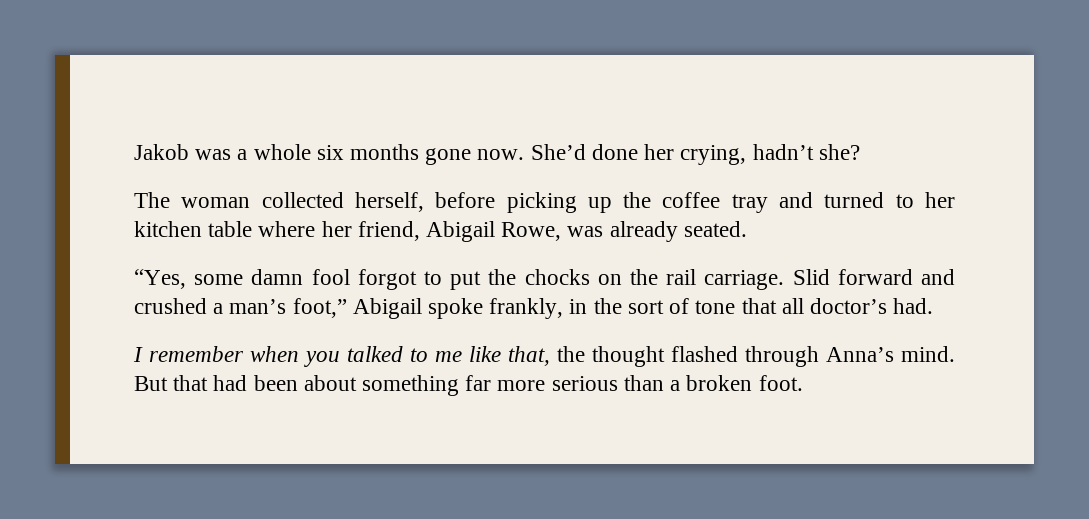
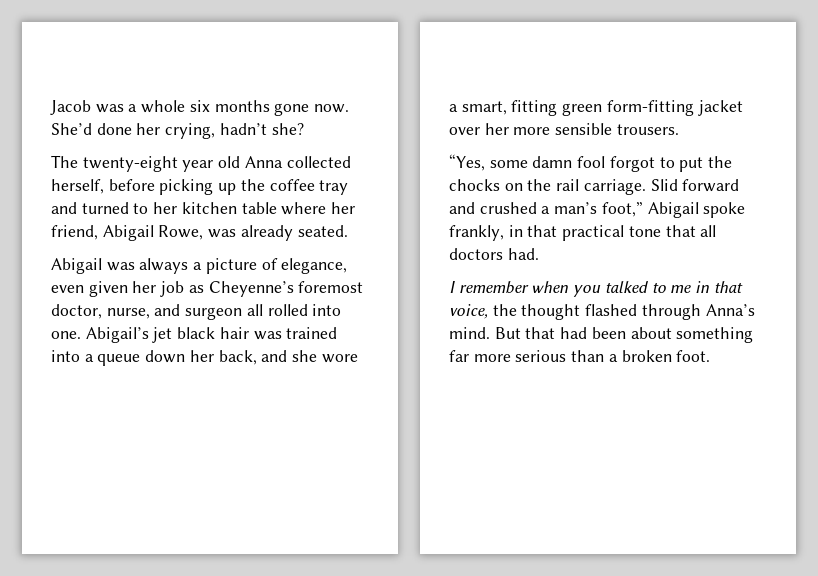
[134,144,189,160] Jakob -> [50,100,91,115] Jacob
[181,197,251,208] woman -> [82,156,283,172] twenty-eight year old Anna
(747, 229) none -> [51,258,348,274] [51,281,364,297] [51,304,342,320] [51,327,338,343] [51,350,358,366] [449,100,743,116] [449,123,679,135] // Abigail was always a picture of elegance, even given her job as Cheyenne’s foremost doctor, nurse, and surgeon all rolled into one. Abigail’s jet black hair was trained into a queue down her back, and she wore a smart, fitting green form-fitting jacket over her more sensible trousers.
[593,298,690,314] the sort of -> [527,225,625,241] that practical
[809,298,887,314] doctor’s -> [449,248,503,260] doctors
[469,346,550,366] like that, -> [695,281,743,293] [449,304,488,319] in that voice,

